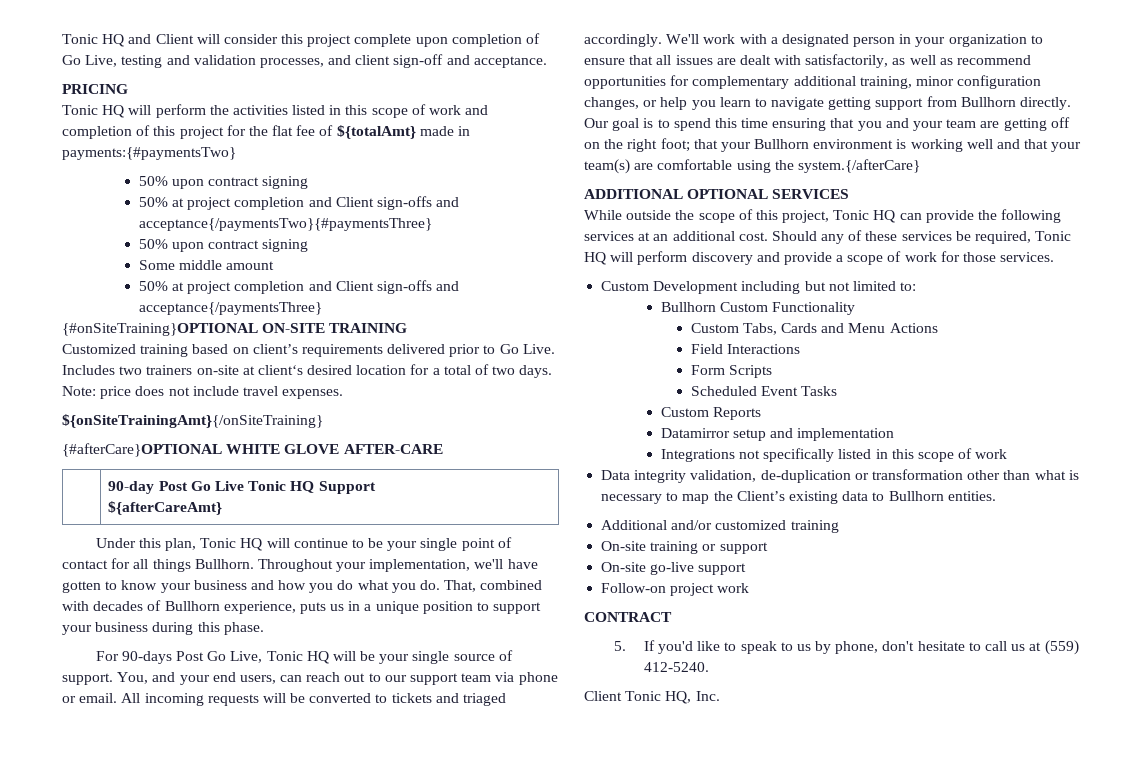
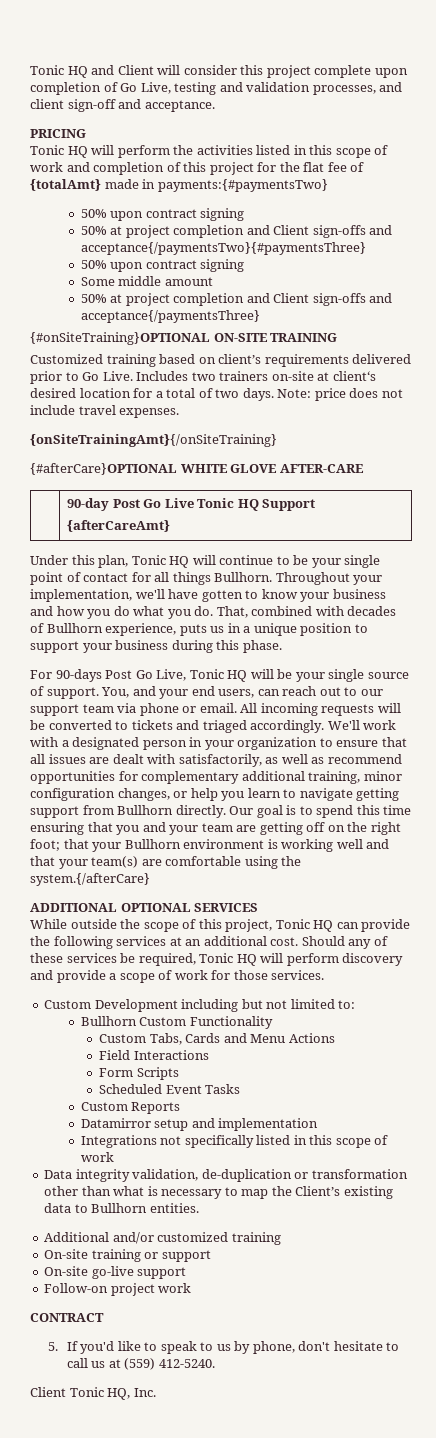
[336,125,416,139] ${totalAmt} -> [30,179,101,191] {totalAmt}
[62,414,323,428] ${onSiteTrainingAmt}{/onSiteTraining} -> [30,434,277,447] {onSiteTrainingAmt}{/onSiteTraining}
[108,501,223,515] ${afterCareAmt} -> [66,520,170,532] {afterCareAmt}

